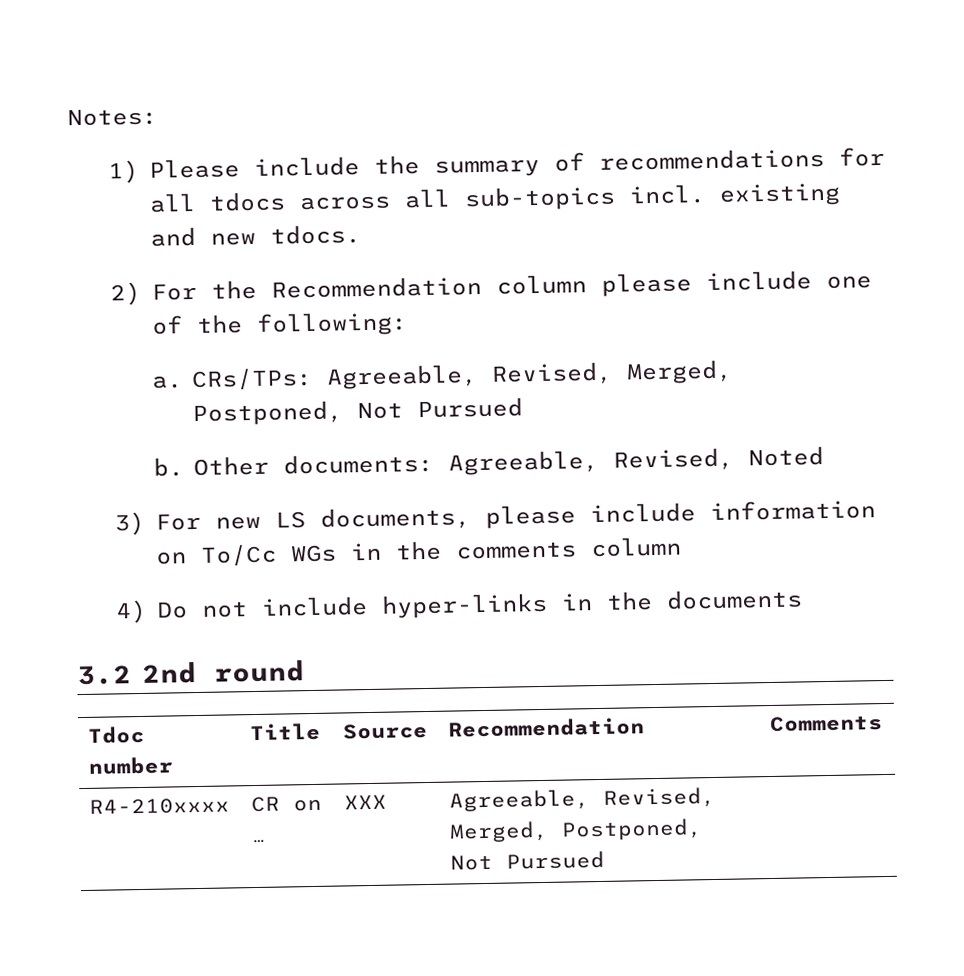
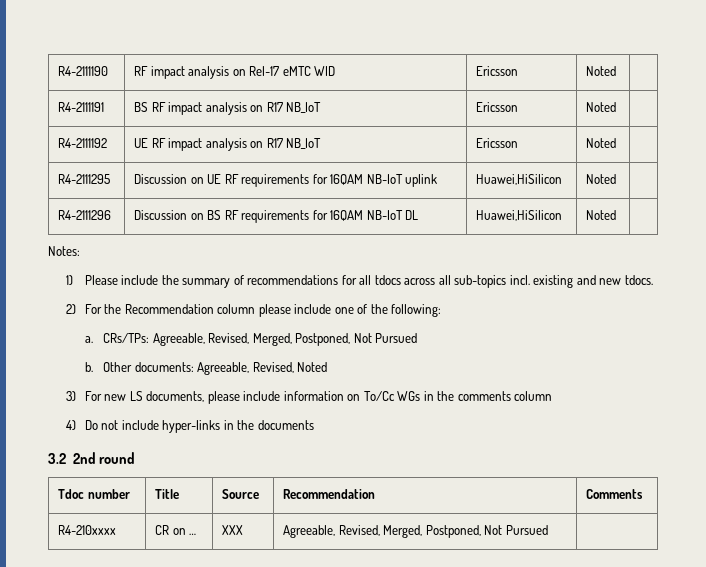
(67, 117) none -> [58,66,109,76] [134,66,336,79] [476,66,519,76] [586,66,617,76] [58,102,105,112] [134,102,322,115] [476,102,519,112] [586,102,617,112] [58,138,108,148] [134,138,322,151] [476,138,519,148] [586,138,617,148] [58,174,111,184] [134,174,438,187] [476,174,563,185] [586,174,617,184] [58,210,112,220] [134,210,419,223] [476,210,563,221] [586,210,617,220] R4-2111190 | RF impact analysis on Rel-17 eMTC WID | Ericsson | Noted | // R4-2111191 | BS RF impact analysis on R17 NB_IoT | Ericsson | Noted | // R4-2111192 | UE RF impact analysis on R17 NB_IoT | Ericsson | Noted | // R4-2111295 | Discussion on UE RF requirements for 16QAM NB-IoT uplink | Huawei,HiSilicon | Noted | // R4-2111296 | Discussion on BS RF requirements for 16QAM NB-IoT DL | Huawei,HiSilicon | Noted | //

